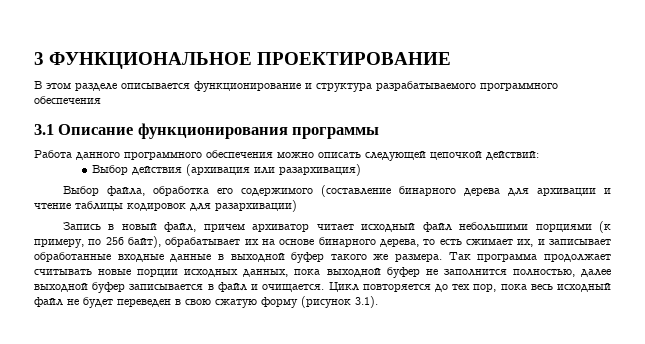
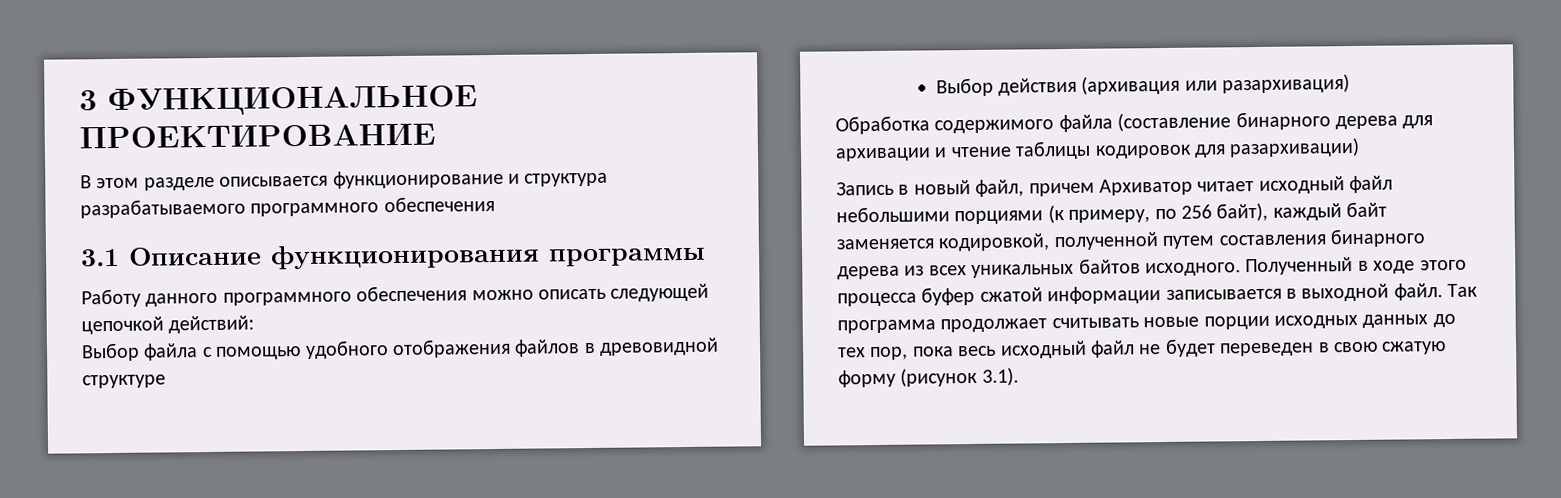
[34,150,72,158] Работа -> [81,288,141,308] Работу
(539, 155) none -> [81,337,720,362] [82,374,166,389] // Выбор файла с помощью удобного отображения файлов в древовидной структуре
[62,186,313,196] Выбор файла, обработка его содержимого -> [835,114,1113,135] Обработка содержимого файла
[252,224,310,232] архиватор -> [1099,178,1193,196] Архиватор
[165,237,611,247] [34,252,443,263] обрабатывает их на основе бинарного дерева, то есть сжимает их, и записывает обработанные входные данные в выходной буфер такого же размера. -> [1272,201,1388,221] [836,228,1426,252] [837,257,1467,280] [837,283,1443,307] каждый байт заменяется кодировкой, полученной путем составления бинарного дерева из всех уникальных байтов исходного. Полученный в ходе этого процесса буфер сжатой информации записывается в выходной файл.
[243,267,611,278] [34,282,431,293] данных, пока выходной буфер не заполнится полностью, далее выходной буфер записывается в файл и очищается. Цикл повторяется -> [1362,314,1429,328] данных

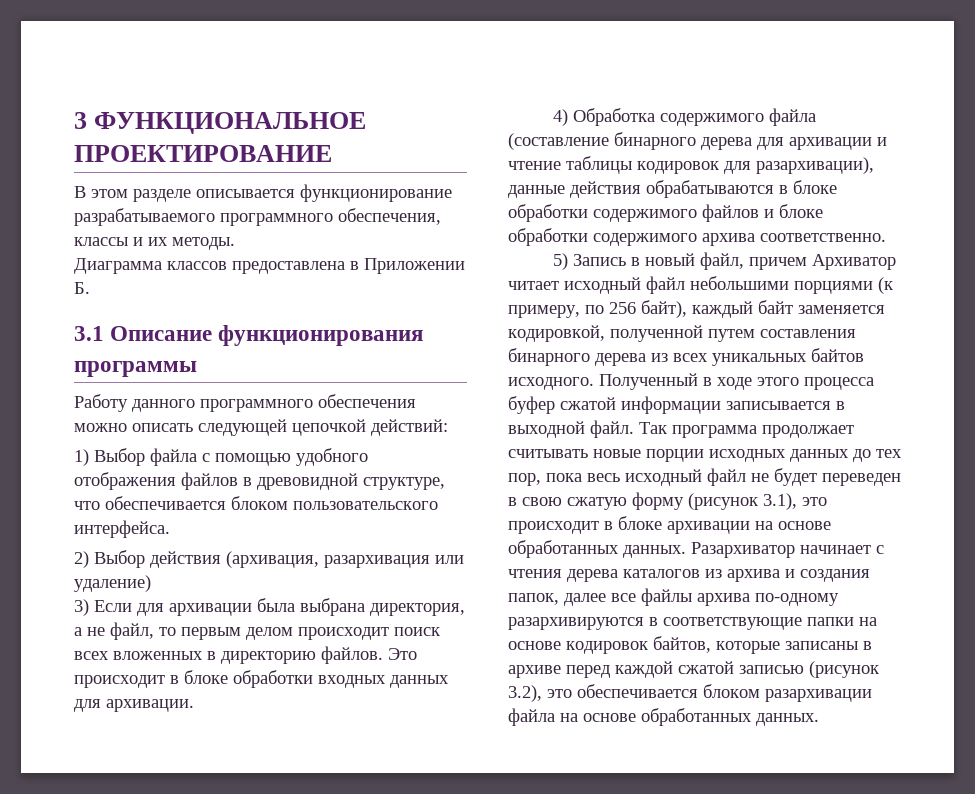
[508,172,609,187] [80,195,495,219] и структура разрабатываемого программного обеспечения -> [74,208,441,226] [74,237,235,250] [74,258,465,274] [74,282,90,294] разрабатываемого программного обеспечения, классы и их методы. // Диаграмма классов предоставлена в Приложении Б.
(255, 324) none -> [74,449,89,466] 1)
[82,374,166,389] [935,74,1351,97] структуре // Выбор действия (архивация или разархивация) // -> [363,477,445,490] [74,496,438,510] [74,520,170,538] [74,550,464,568] [74,575,151,592] [74,598,465,616] [74,622,440,640] [74,646,417,664] [74,670,449,688] [74,699,194,712] [553,109,569,126] структуре, что обеспечивается блоком пользовательского интерфейса. // 2) Выбор действия (архивация, разархивация или удаление) // 3) Если для архивации была выбрана директория, а не файл, то первым делом происходит поиск всех вложенных в директорию файлов. Это происходит в блоке обработки входных данных для архивации. // 4)
[1229,137,1361,158] разархивации) // -> [756,157,874,174] [508,180,837,198] [508,204,823,222] [508,228,886,246] [553,253,569,270] разархивации), данные действия обрабатываются в блоке обработки содержимого файлов и блоке обработки содержимого архива соответственно. // 5)
[981,367,1019,386] 3.1). -> [763,493,827,510] [508,516,831,534] [508,540,884,558] [508,569,870,582] [508,588,839,606] [508,617,877,630] [508,636,872,654] [508,661,879,678] [508,684,872,702] [508,708,819,726] 3.1), это происходит в блоке архивации на основе обработанных данных. Разархиватор начинает с чтения дерева каталогов из архива и создания папок, далее все файлы архива по-одному разархивируются в соответствующие папки на основе кодировок байтов, которые записаны в архиве перед каждой сжатой записью (рисунок 3.2), это обеспечивается блоком разархивации файла на основе обработанных данных.

